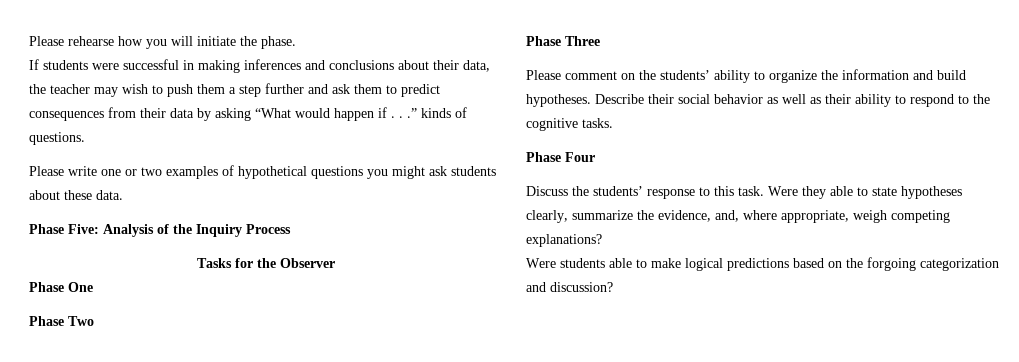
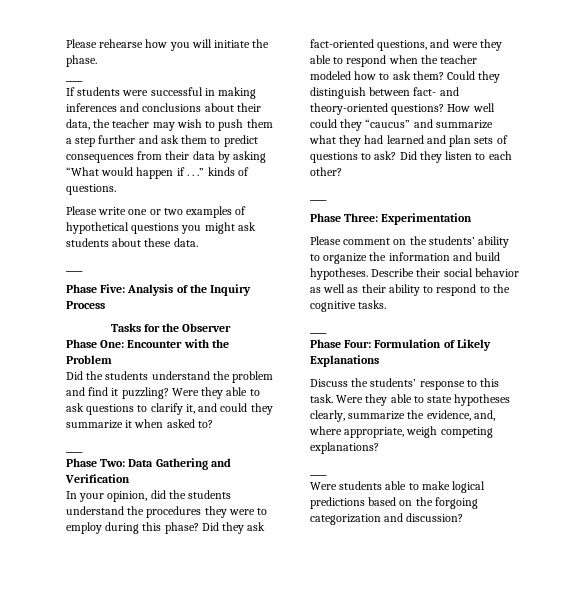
(296, 42) none -> [66,80,83,82] // ____
(123, 195) none -> [66,270,83,272] // ____
[68,282,93,292] [29,316,94,326] [526,36,600,46] One // Phase Two // Phase Three -> [100,339,229,348] [66,355,112,364] [66,371,274,383] [66,387,260,399] [66,403,273,415] [66,419,213,429] [66,451,83,453] [66,458,231,470] [65,474,130,483] [66,490,232,502] [66,506,268,518] [66,522,266,534] [310,39,502,51] [310,55,478,67] [310,71,501,83] [310,87,459,99] [310,103,495,115] [310,119,493,131] [309,135,508,147] [310,151,512,163] [310,167,342,176] [310,199,327,201] [310,213,473,225] One: Encounter with the Problem // Did the students understand the problem and find it puzzling? Were they able to ask questions to clarify it, and could they summarize it when asked to? // ____ // Phase Two: Data Gathering and Verification // In your opinion, did the students understand the procedures they were to employ during this phase? Did they ask fact-oriented questions, and were they able to respond when the teacher modeled how to ask them? Could they distinguish between fact- and theory-oriented questions? How well could they “caucus” and summarize what they had learned and plan sets of questions to ask? Did they listen to each other? // ____ // Phase Three: Experimentation
[526,152,595,162] // Phase Four -> [310,332,327,334] [310,339,491,351] [310,355,379,367] // ____ // Phase Four: Formulation of Likely Explanations
(602, 240) none -> [310,474,327,476] // ____

